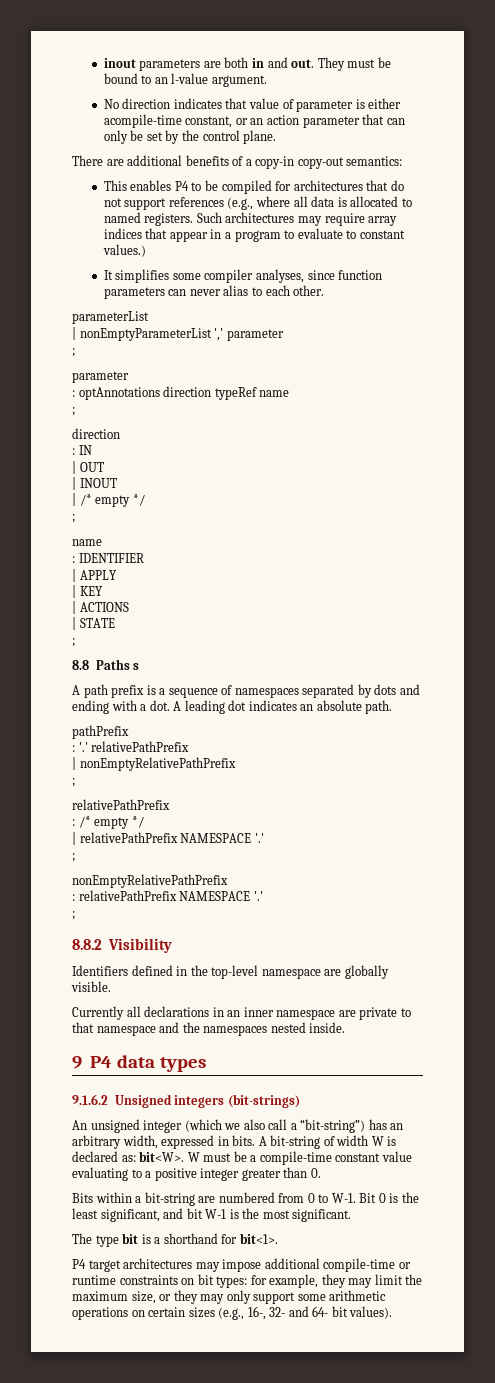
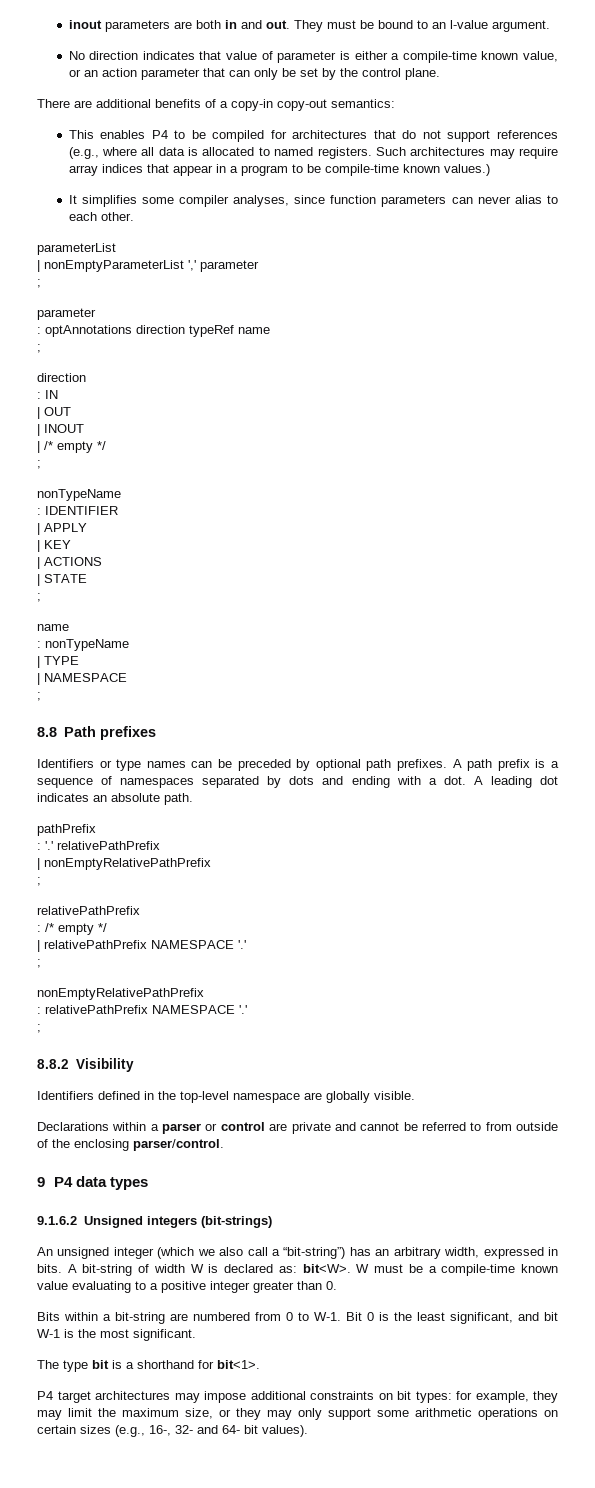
[103,114,233,128] acompile-time constant, -> [391,51,558,63] a compile-time known value,
[297,228,405,239] evaluate to constant -> [306,164,440,176] be compile-time known
[72,539,102,546] name -> [37,489,121,501] nonTypeName
[72,659,140,670] 8.8 Paths s // -> [37,624,69,631] [37,639,129,651] [37,656,79,668] [37,673,127,685] [37,692,41,701] [37,726,156,740] [37,759,448,771] name // : nonTypeName // | TYPE // | NAMESPACE // ; // 8.8 Path prefixes // Identifiers or type names can be preceded by optional path prefixes.
[72,1006,411,1020] [72,1022,346,1036] Currently all declarations in an inner namespace are private to that namespace and the namespaces nested inside. -> [37,1122,558,1134] [37,1139,224,1151] Declarations within a parser or control are private and cannot be referred to from outside of the enclosing parser/control.
[335,1153,381,1162] constant -> [521,1264,558,1273] known
[323,1258,411,1272] [72,1275,116,1285] compile-time or runtime -> (306, 1395) none

